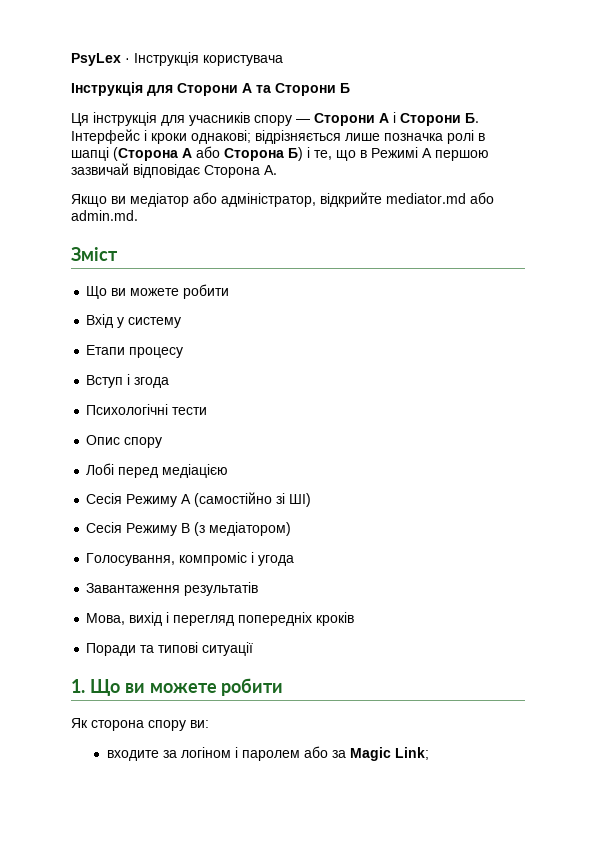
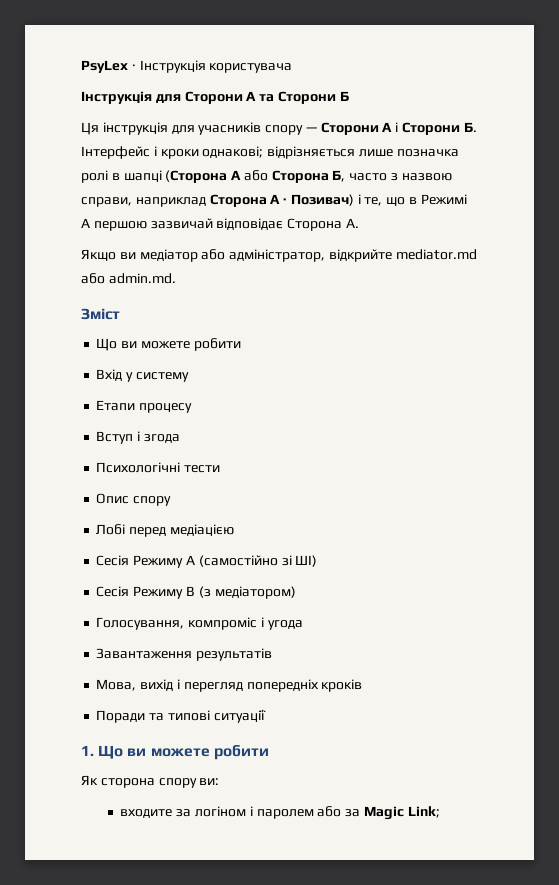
[288,147,303,161] Б) -> [332,170,452,182] [81,194,354,207] Б, часто з назвою справи, наприклад Сторона А · Позивач)

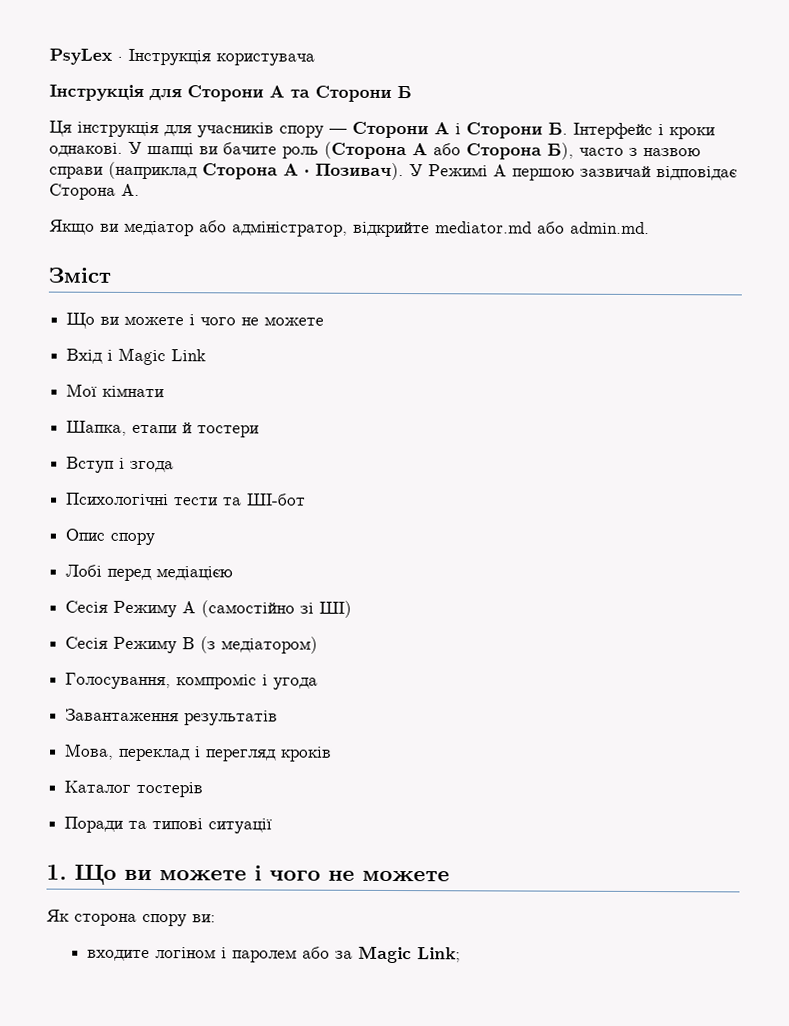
[202,146,459,159] [81,170,162,183] однакові; відрізняється лише позначка ролі в шапці -> [49,141,319,159] однакові. У шапці ви бачите роль
[332,170,346,182] Б, -> [547,142,574,160] Б),
[81,197,206,207] справи, наприклад -> [49,161,198,180] справи (наприклад
[290,194,418,206] Позивач) і те, що в -> [315,162,423,181] Позивач). У
[193,338,241,351] [96,369,189,382] [96,400,193,413] робити // Вхід у систему // Етапи процесу -> [189,314,325,326] [66,347,207,366] [66,383,165,398] [66,420,260,438] і чого не можете // Вхід і Magic Link // Мої кімнати // Шапка, етапи й тостери
(221, 469) none -> [223,493,307,506] та ШІ-бот
[140,679,174,691] вихід -> [119,748,192,762] переклад
[246,679,319,692] попередніх -> (278, 755) none
(363, 685) none -> [64,780,204,798] // Каталог тостерів
[213,745,269,760] робити -> [254,865,450,882] і чого не можете
[176,809,192,817] за -> (150, 955) none

